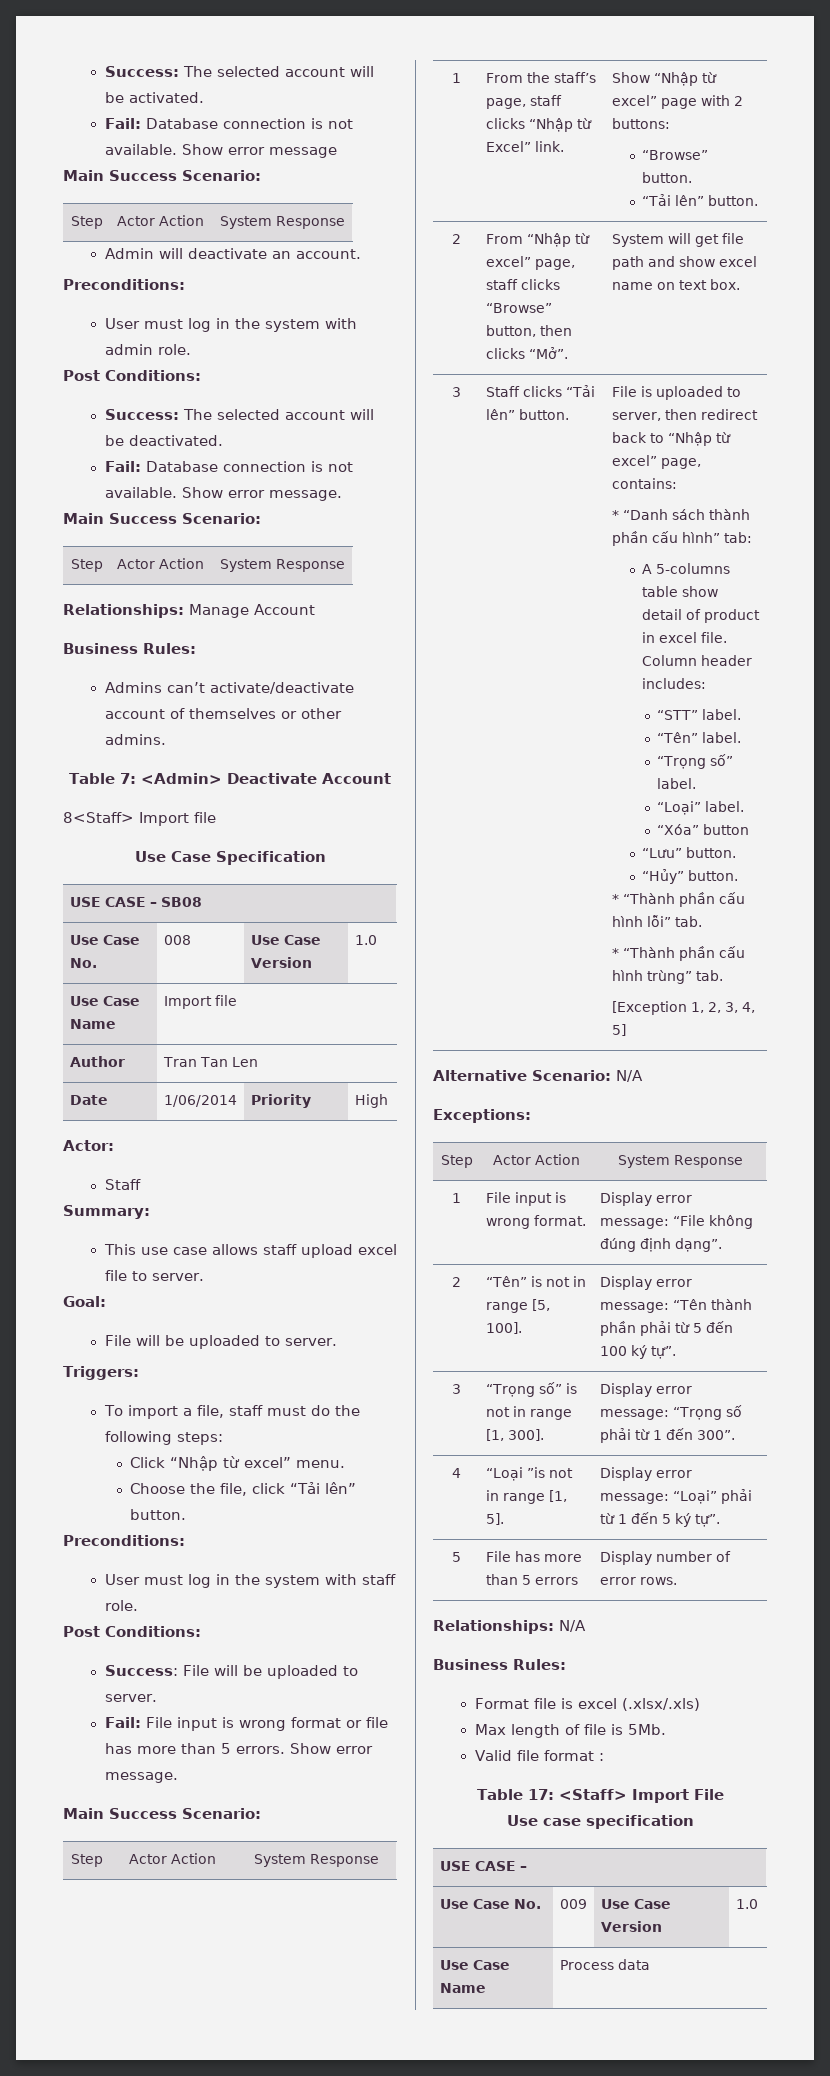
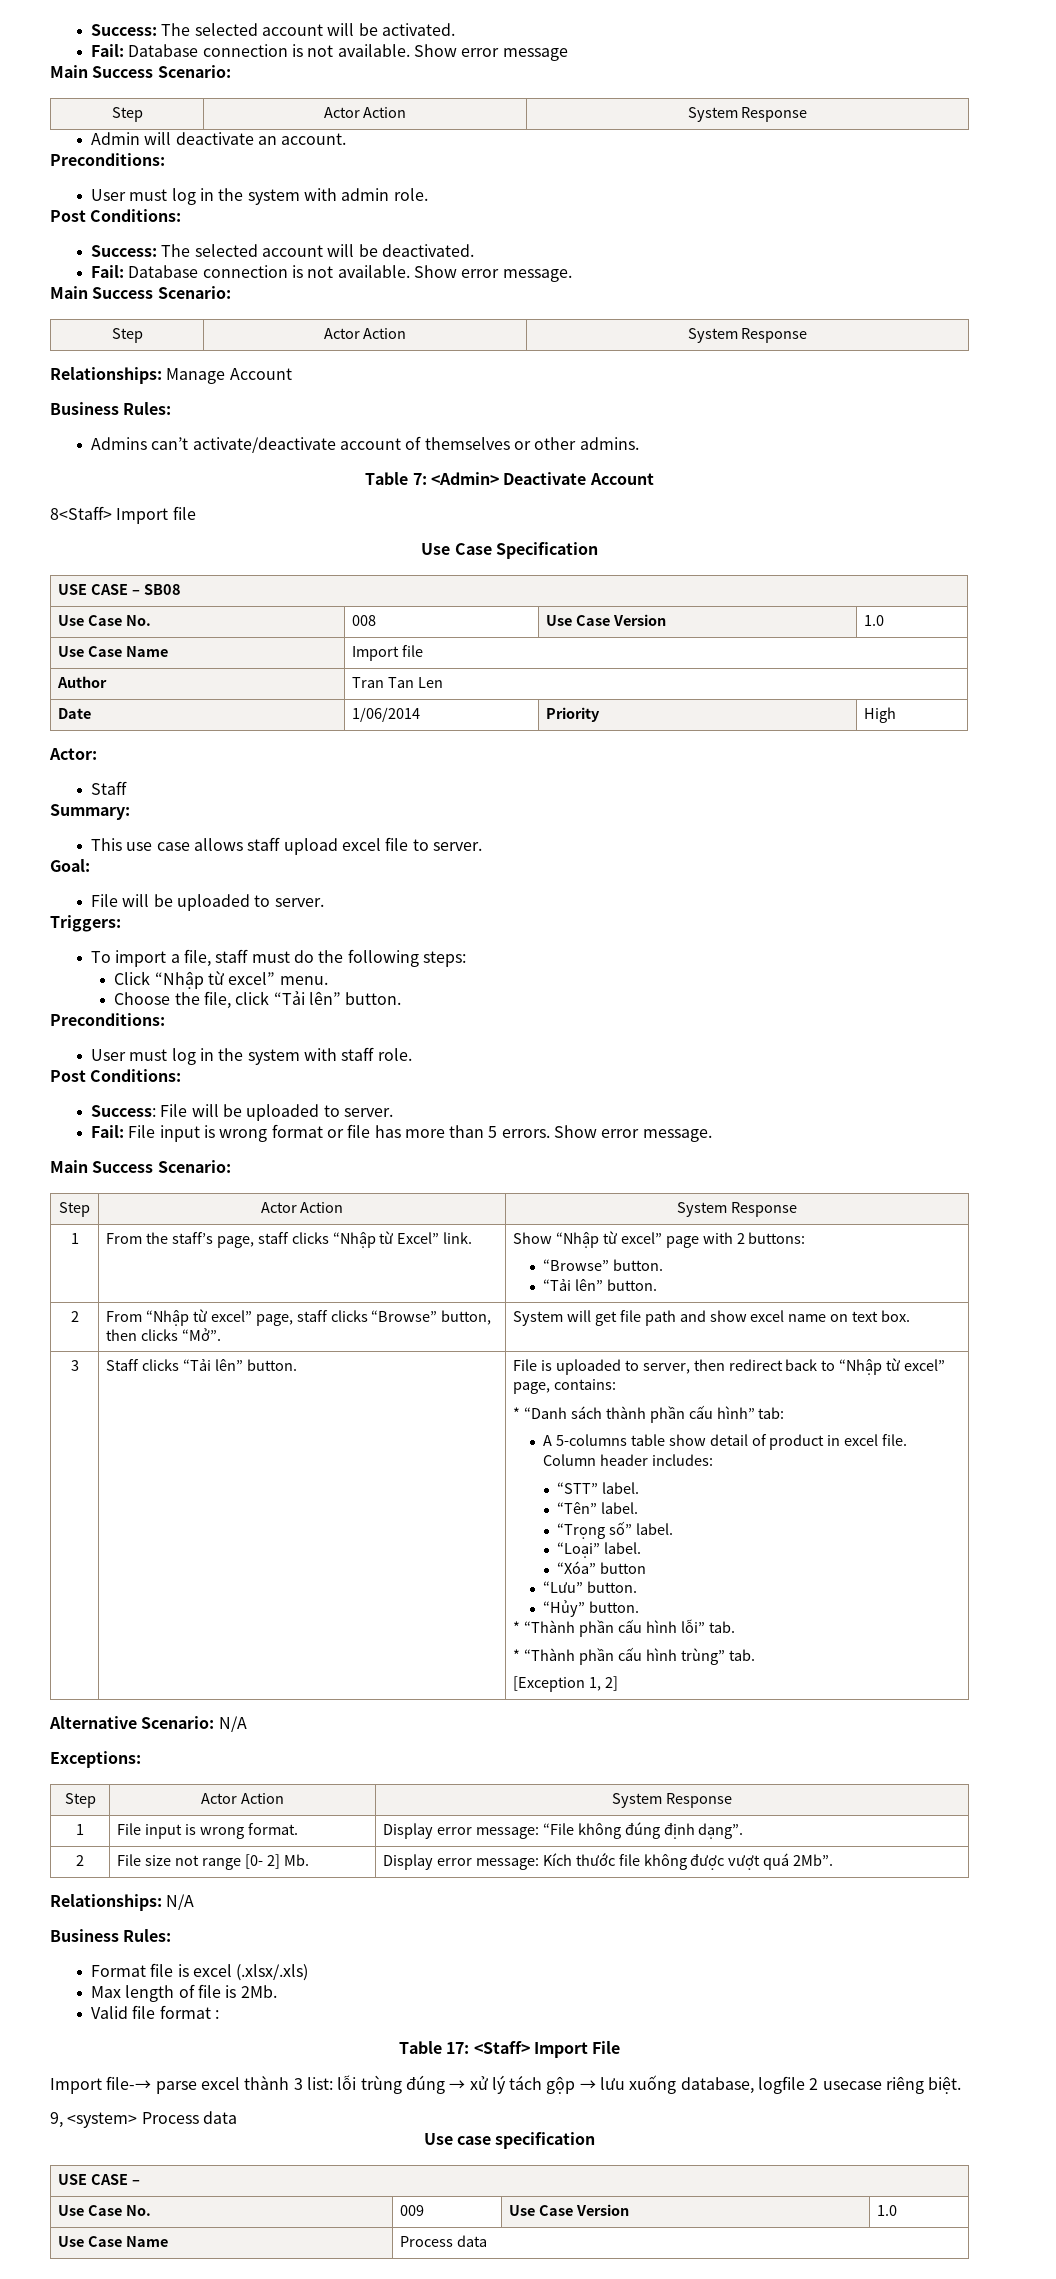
[707,1002,755,1013] [611,1024,626,1036] 2, 3, 4, 5] -> [604,1676,618,1691] 2]
[485,1276,586,1287] [485,1299,550,1313] [485,1322,522,1334] [599,1276,692,1290] [599,1299,752,1313] [599,1321,733,1336] [599,1345,676,1359] [452,1384,461,1394] [485,1382,577,1397] [485,1406,572,1420] [485,1429,544,1441] [599,1383,692,1397] [599,1405,742,1420] [599,1428,735,1443] [452,1468,461,1478] [485,1467,573,1481] [485,1490,567,1504] [485,1513,504,1525] [599,1467,692,1481] [599,1489,752,1504] [599,1512,720,1527] [452,1552,461,1562] [485,1551,582,1562] [485,1574,578,1585] [599,1551,731,1565] [599,1577,677,1585] “Tên” is not in range [5, 100]. | Display error message: “Tên thành phần phải từ 5 đến 100 ký tự”. // 3 | “Trọng số” is not in range [1, 300]. | Display error message: “Trọng số phải từ 1 đến 300”. // 4 | “Loại ”is not in range [1, 5]. | Display error message: “Loại” phải từ 1 đến 5 ký tự”. // 5 | File has more than 5 errors | Display number of error rows. -> [117,1854,309,1870] [383,1853,834,1870] File size not range [0- 2] Mb. | Display error message: Kích thước file không được vượt quá 2Mb”.
[627,1724,666,1735] 5Mb. -> [240,1985,277,1998] 2Mb.
(724, 1794) none -> [50,2075,962,2094] [50,2111,237,2128] // Import file-→ parse excel thành 3 list: lỗi trùng đúng → xử lý tách gộp → lưu xuống database, logfile 2 usecase riêng biệt. // 9, <system> Process data

